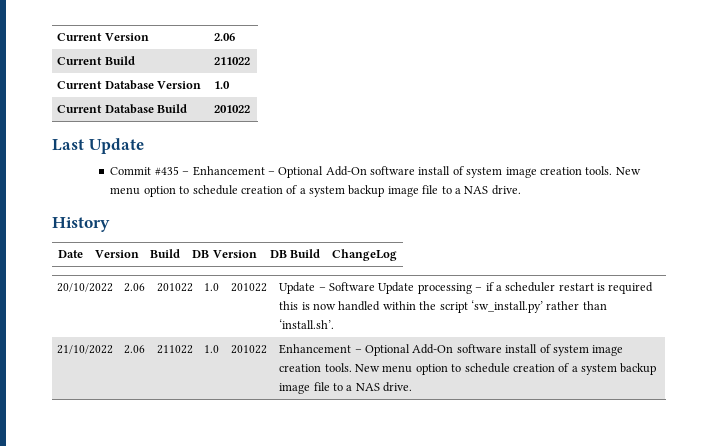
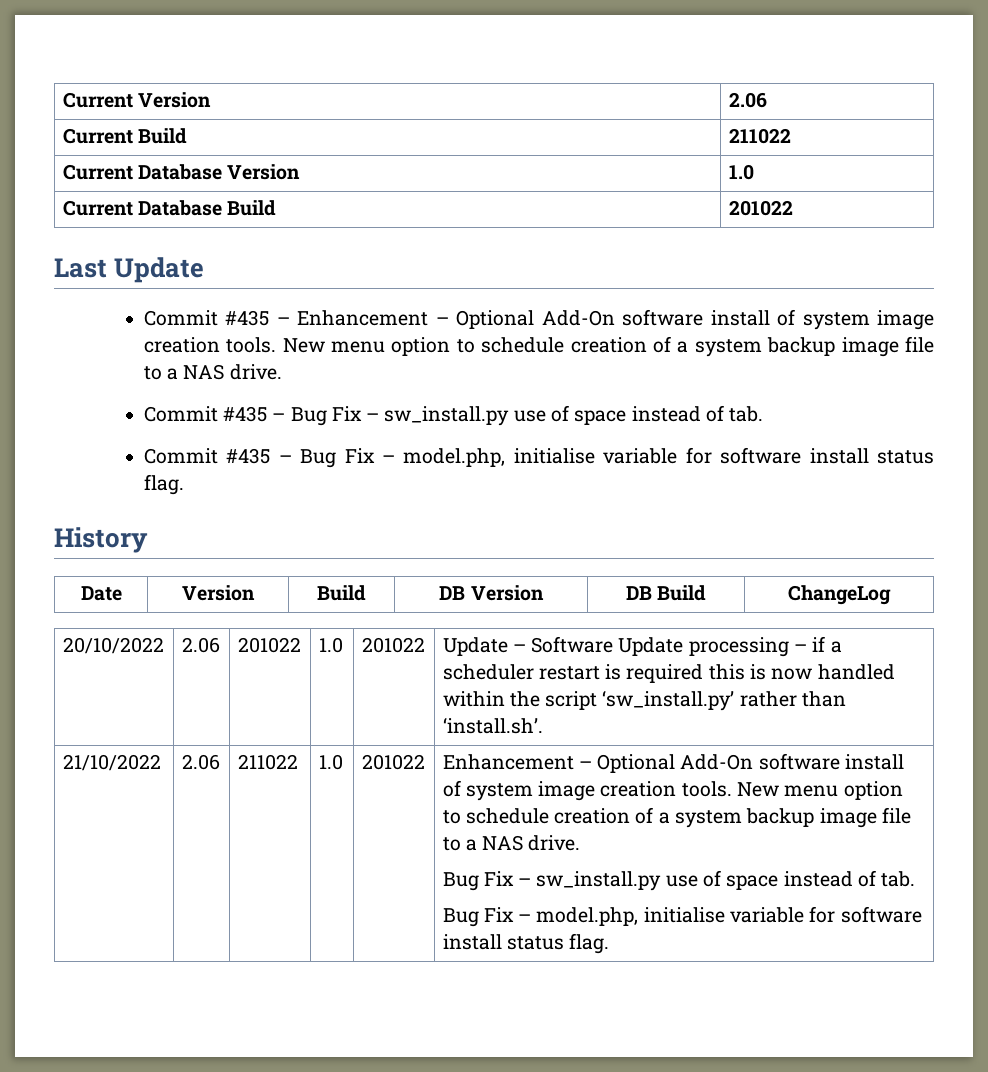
(521, 190) none -> [143,405,764,426] [143,447,934,468] [143,474,184,495] // Commit #435 – Bug Fix – sw_install.py use of space instead of tab. // Commit #435 – Bug Fix – model.php, initialise variable for software install status flag.
(413, 387) none -> [442,870,916,891] [442,906,922,927] [442,933,610,954] // Bug Fix – sw_install.py use of space instead of tab. // Bug Fix – model.php, initialise variable for software install status flag.

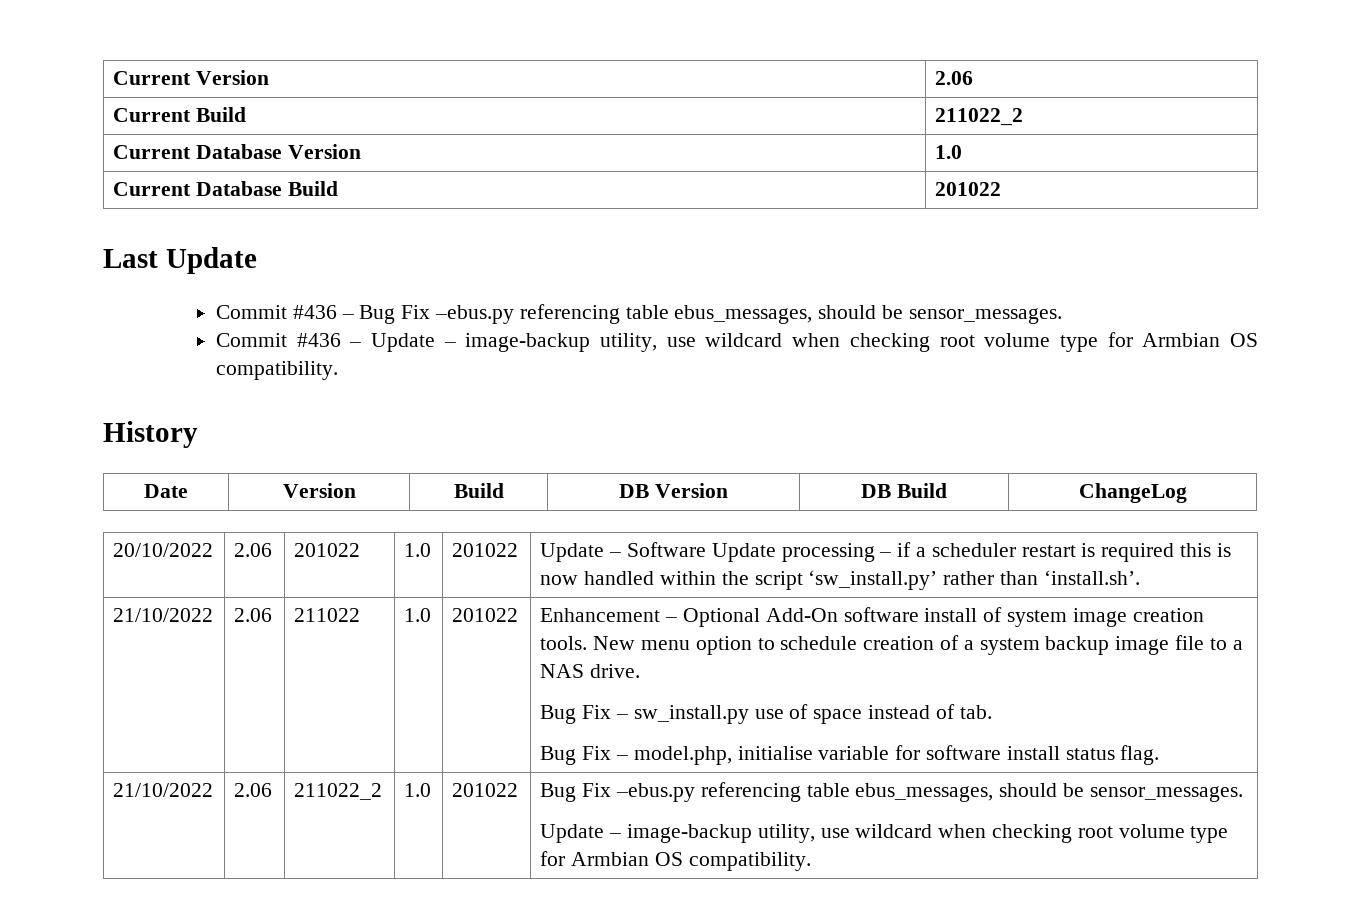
[728,128,791,144] 211022 -> [935,108,1024,126] 211022_2
[225,309,935,330] [143,336,934,357] [143,364,282,380] [143,405,764,426] [143,447,934,468] [143,474,184,495] #435 – Enhancement – Optional Add-On software install of system image creation tools. New menu option to schedule creation of a system backup image file to a NAS drive. // Commit #435 – Bug Fix – sw_install.py use of space instead of tab. // Commit #435 – Bug Fix – model.php, initialise variable for software install status flag. -> [292,304,1062,324] [215,332,1259,352] [215,361,338,380] #436 – Bug Fix –ebus.py referencing table ebus_messages, should be sensor_messages. // Commit #436 – Update – image-backup utility, use wildcard when checking root volume type for Armbian OS compatibility.
(610, 943) none -> [113,783,214,797] [234,783,273,797] [294,783,383,800] [404,783,432,797] [452,783,519,797] [540,782,1243,802] [540,824,1229,843] [540,851,811,871] // 21/10/2022 | 2.06 | 211022_2 | 1.0 | 201022 | Bug Fix –ebus.py referencing table ebus_messages, should be sensor_messages. // Update – image-backup utility, use wildcard when checking root volume type for Armbian OS compatibility.

